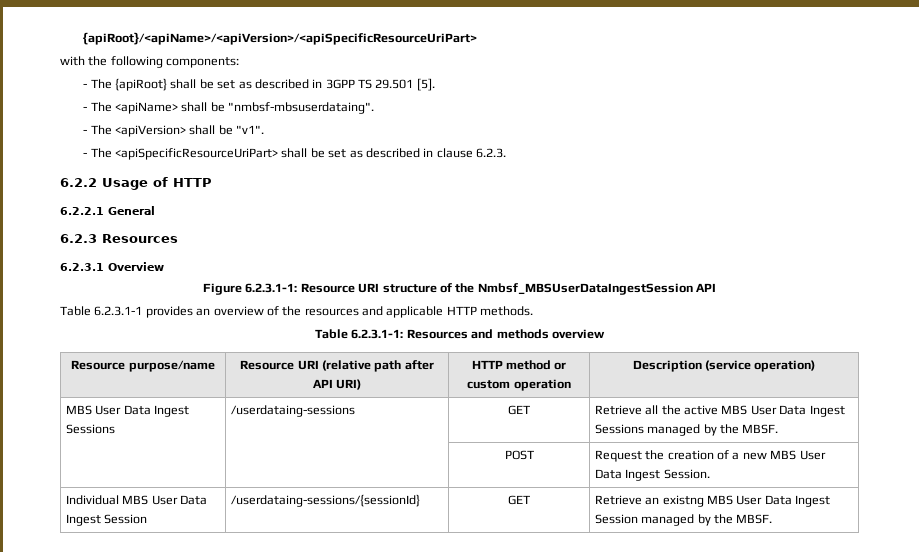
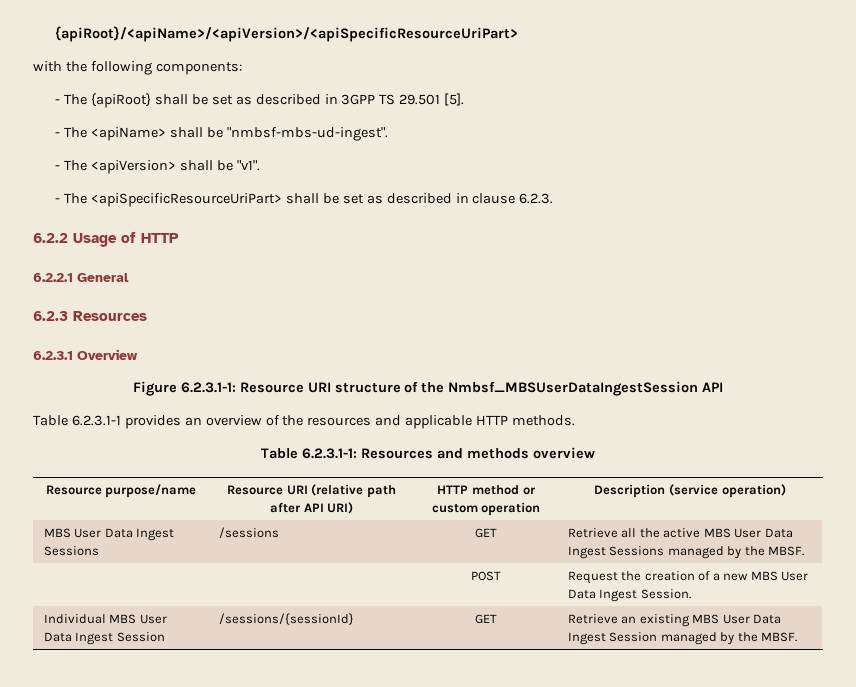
[228,102,375,114] "nmbsf-mbsuserdataing". -> [226,127,388,141] "nmbsf-mbs-ud-ingest".
[230,405,355,417] /userdataing-sessions -> [218,527,279,538] /sessions
[230,494,420,507] /userdataing-sessions/{sessionId} -> [218,613,354,625] /sessions/{sessionId}
[662,495,704,507] existng -> [639,614,690,627] existing

